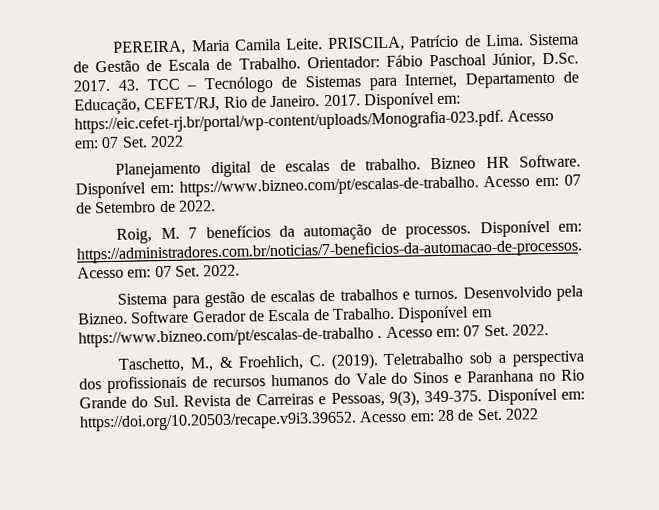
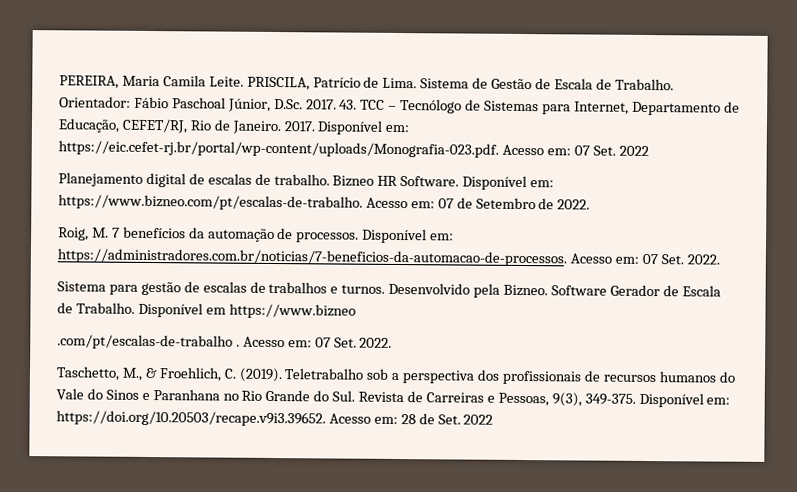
[78,327,374,348] https://www.bizneo.com/pt/escalas-de-trabalho -> [228,303,356,319] [57,334,233,350] https://www.bizneo // .com/pt/escalas-de-trabalho

